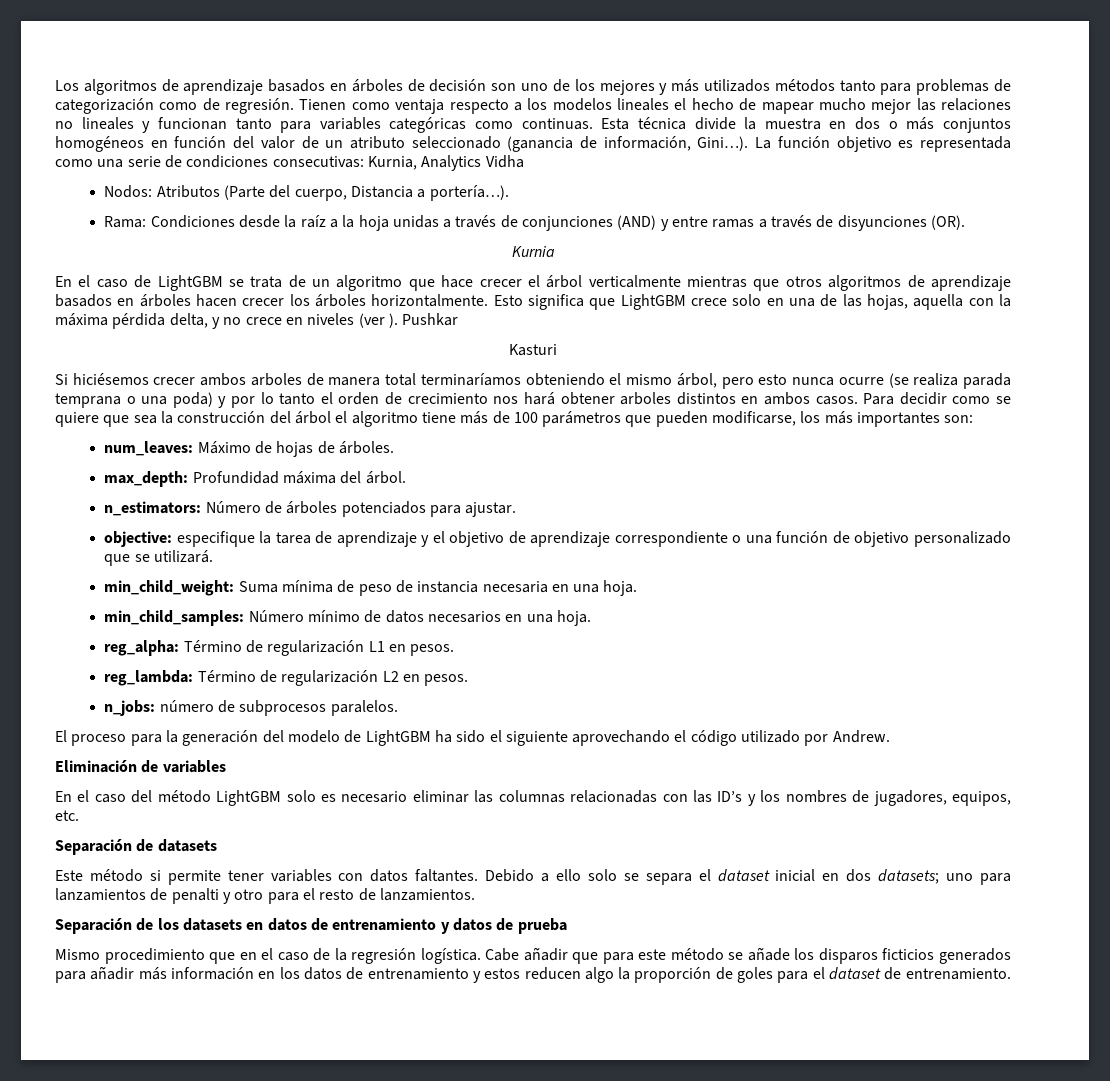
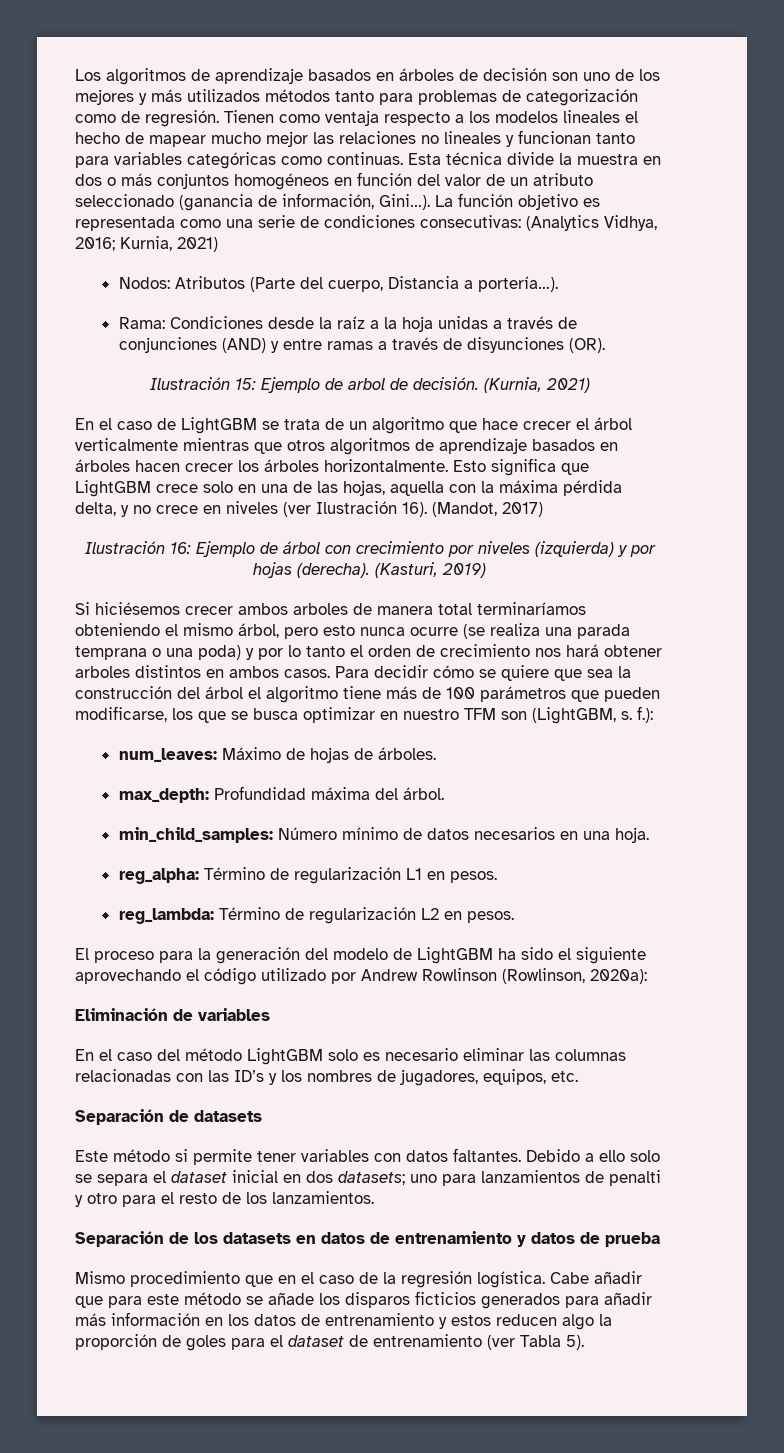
[367,155,524,171] Kurnia, Analytics Vidha -> [526,215,657,231] [75,236,218,252] (Analytics Vidhya, 2016; Kurnia, 2021)
[511,246,555,257] Kurnia -> [149,377,590,393] Ilustración 15: Ejemplo de arbol de decisión. (Kurnia, 2021)
[388,313,459,328] [509,344,557,356] ). Pushkar // Kasturi -> [316,501,543,517] [84,541,656,557] [253,562,486,578] Ilustración 16). (Mandot, 2017) // Ilustración 16: Ejemplo de árbol con crecimiento por niveles (izquierda) y por hojas (derecha). (Kasturi, 2019)
(959, 379) none -> [545,627,572,636] una
[952,396,991,404] como -> [433,665,474,678] cómo
[824,411,974,427] más importantes son: -> [198,706,653,724] que se busca optimizar en nuestro TFM son (LightGBM, s. f.):
[104,501,517,517] [104,531,1012,547] [104,550,213,566] [104,580,638,596] // n_estimators: Número de árboles potenciados para ajustar. // objective: especifique la tarea de aprendizaje y el objetivo de aprendizaje correspondiente o una función de objetivo personalizado que se utilizará. // min_child_weight: Suma mínima de peso de instancia necesaria en una hoja. -> (444, 793) none
[104,700,398,716] // n_jobs: número de subprocesos paralelos. -> (514, 917) none
[832,730,890,743] Andrew. -> [361,968,647,984] Andrew Rowlinson (Rowlinson, 2020a):
(376, 894) none -> [246,1192,267,1204] los
[905,968,1011,980] entrenamiento. -> [373,1334,584,1350] entrenamiento (ver Tabla 5).

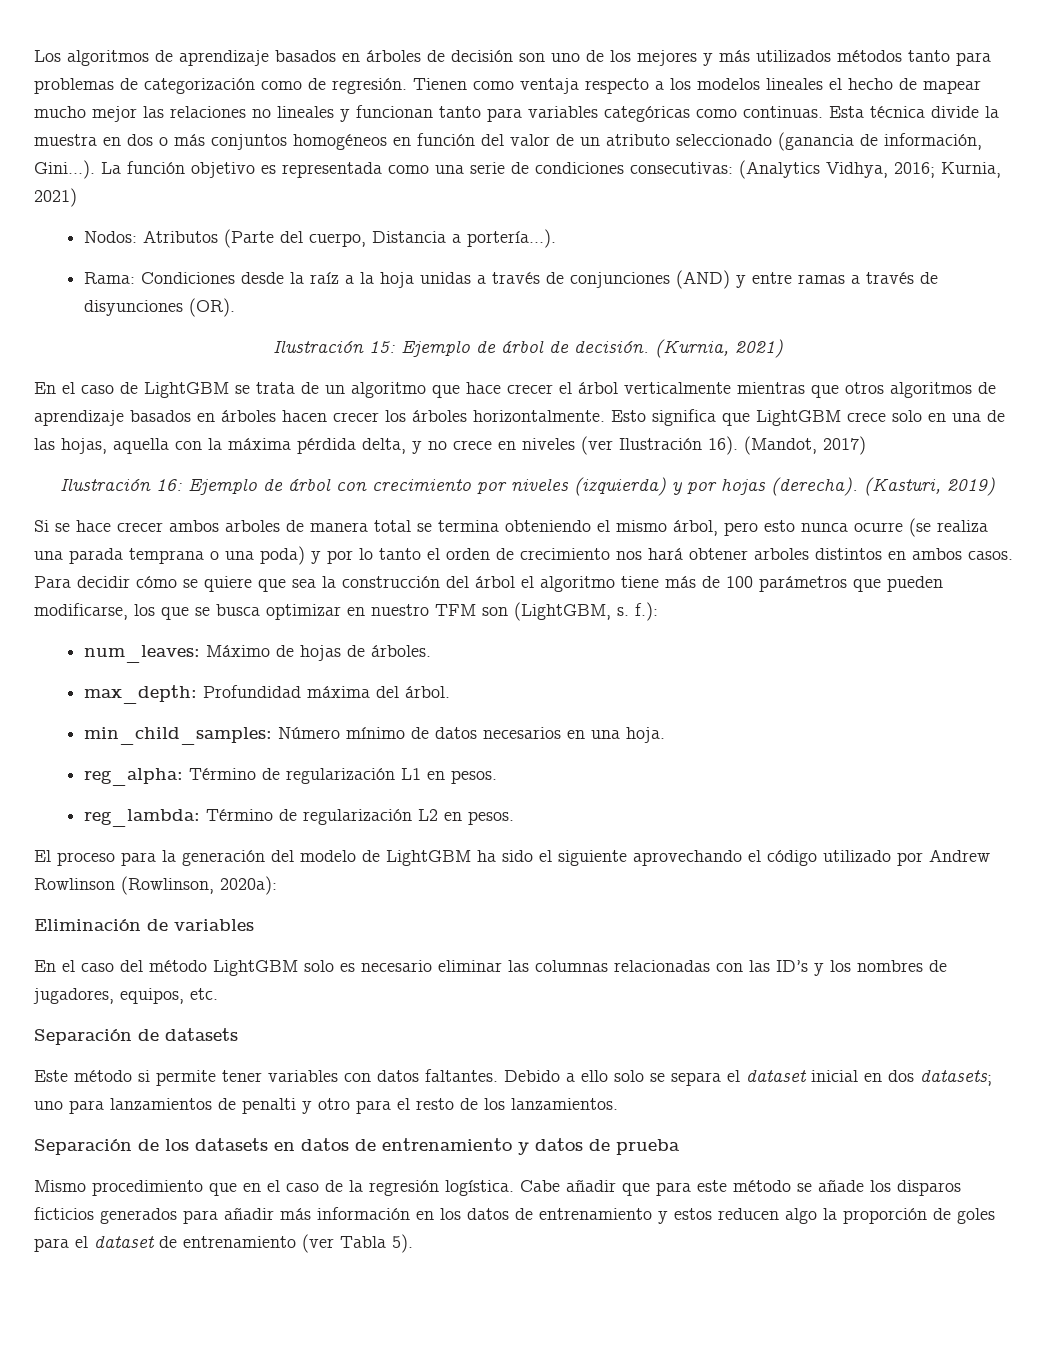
[347,378,385,390] arbol -> [500,340,544,353] árbol
[95,602,180,615] hiciésemos -> [55,520,111,532] se hace
[477,602,586,615] terminaríamos -> [417,520,499,532] se termina

